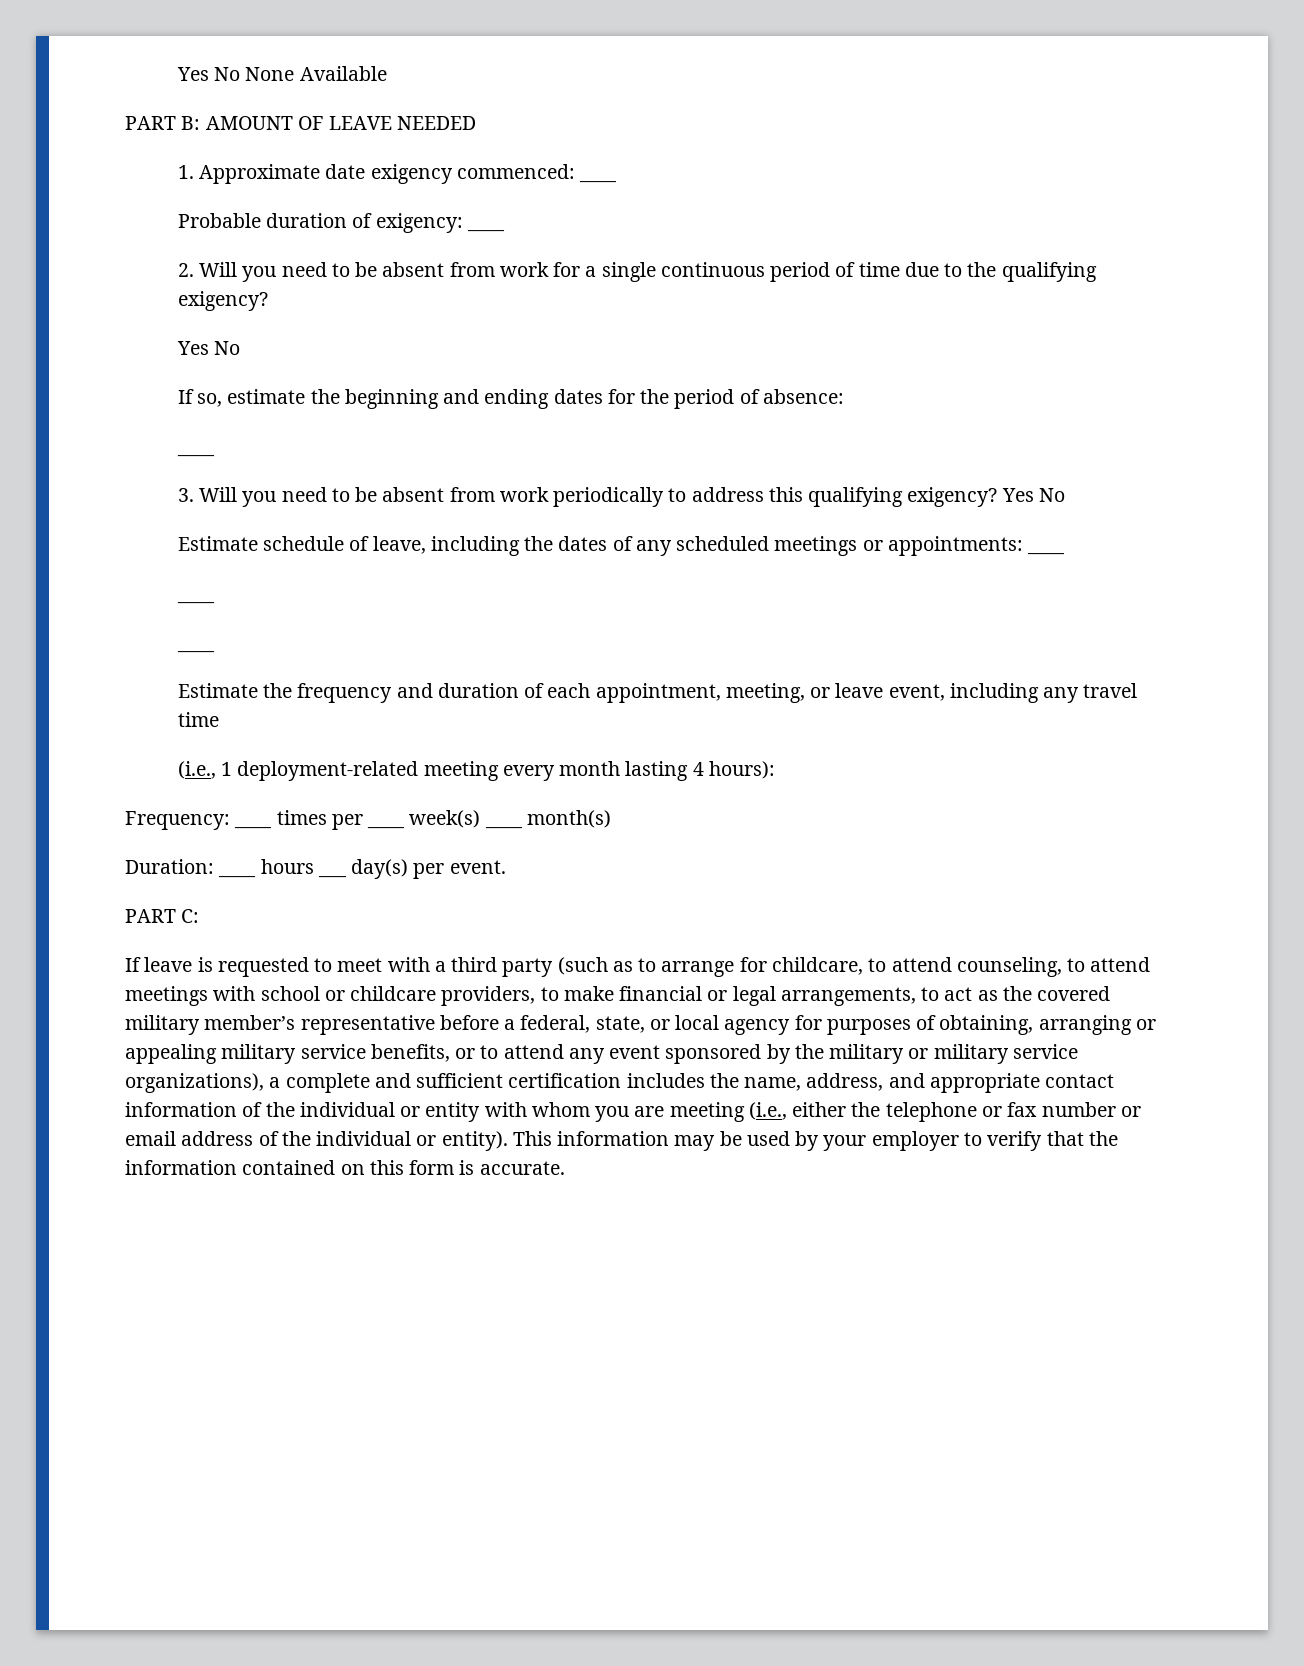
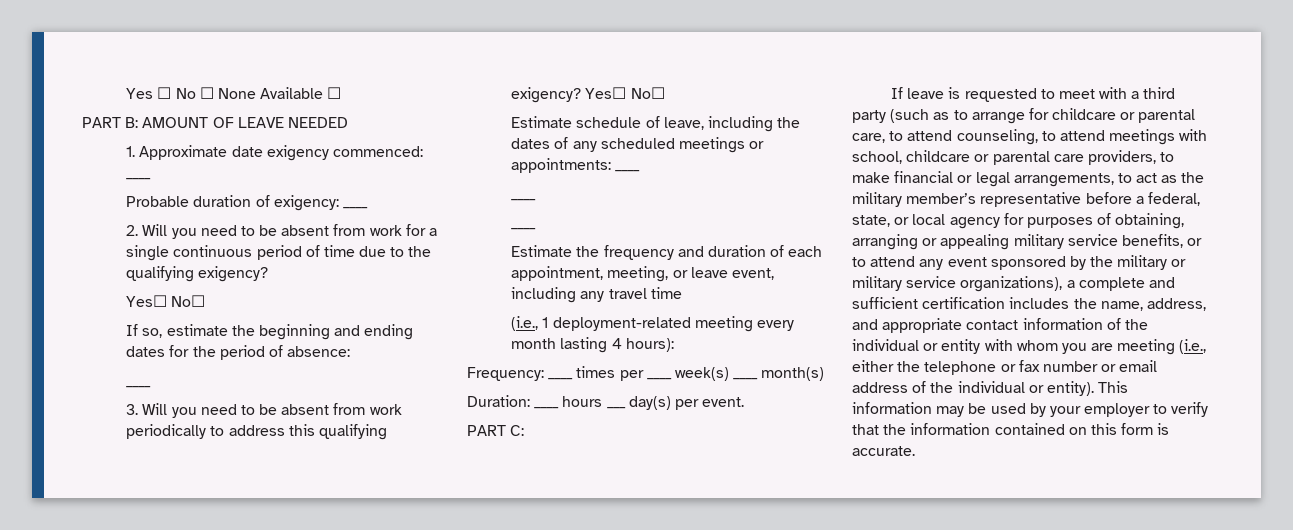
[176,67,240,81] Yes No -> [126,87,214,99] Yes ☐ No ☐
(387, 73) none -> [327,87,342,99] ☐
[176,341,240,355] Yes No -> [126,295,206,307] Yes☐ No☐
[1001,488,1065,502] Yes No -> [585,87,665,99] Yes☐ No☐
[771,957,863,975] childcare, -> [1052,108,1196,123] [852,133,885,143] childcare or parental care,
[260,986,437,1001] school or childcare -> [852,150,1084,165] school, childcare or parental care
[1037,986,1111,1001] covered -> (1205, 177) none

